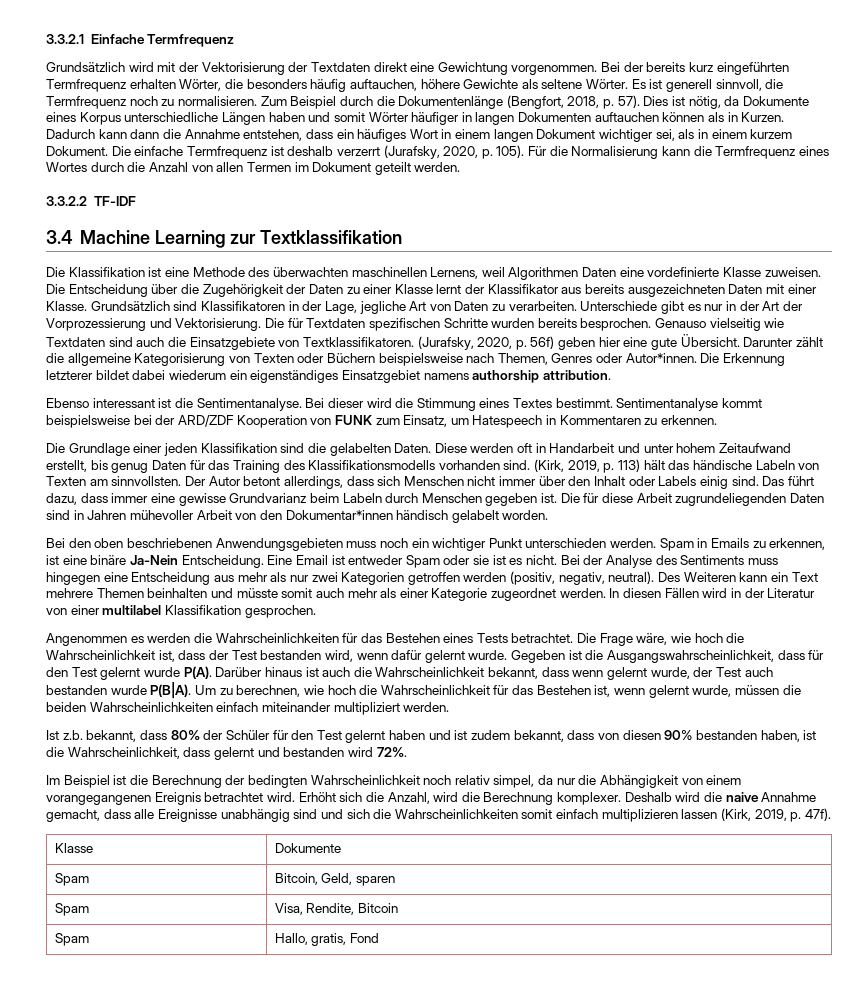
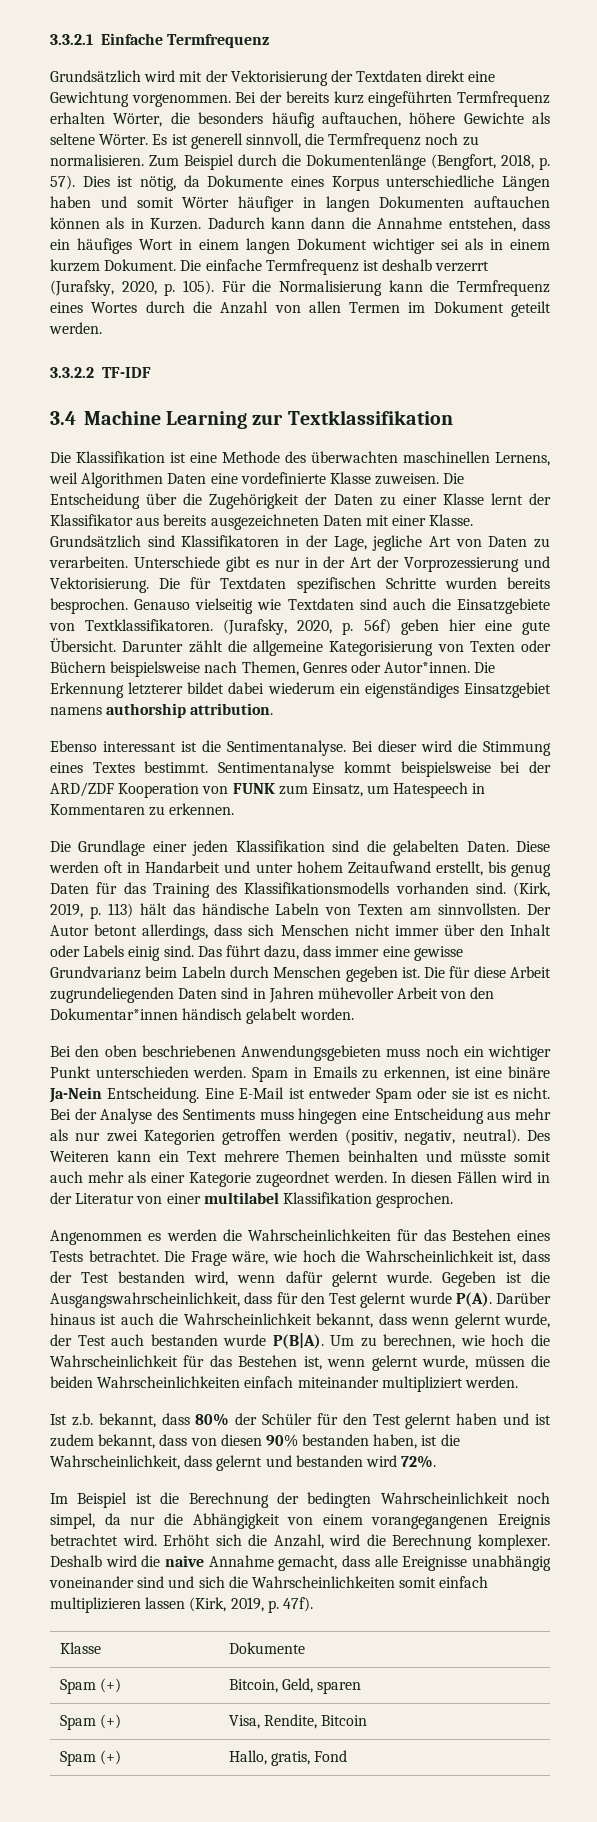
[655,129,675,141] sei, -> [441,239,459,250] sei
[295,555,328,565] Email -> [239,1087,285,1099] E-Mail
[454,775,490,785] relativ -> (550, 1498) none
(290, 815) none -> [49,1576,134,1588] voneinander
(89, 879) none -> [100,1678,122,1693] (+)
(89, 909) none -> [100,1714,122,1729] (+)
(89, 939) none -> [100,1750,122,1765] (+)

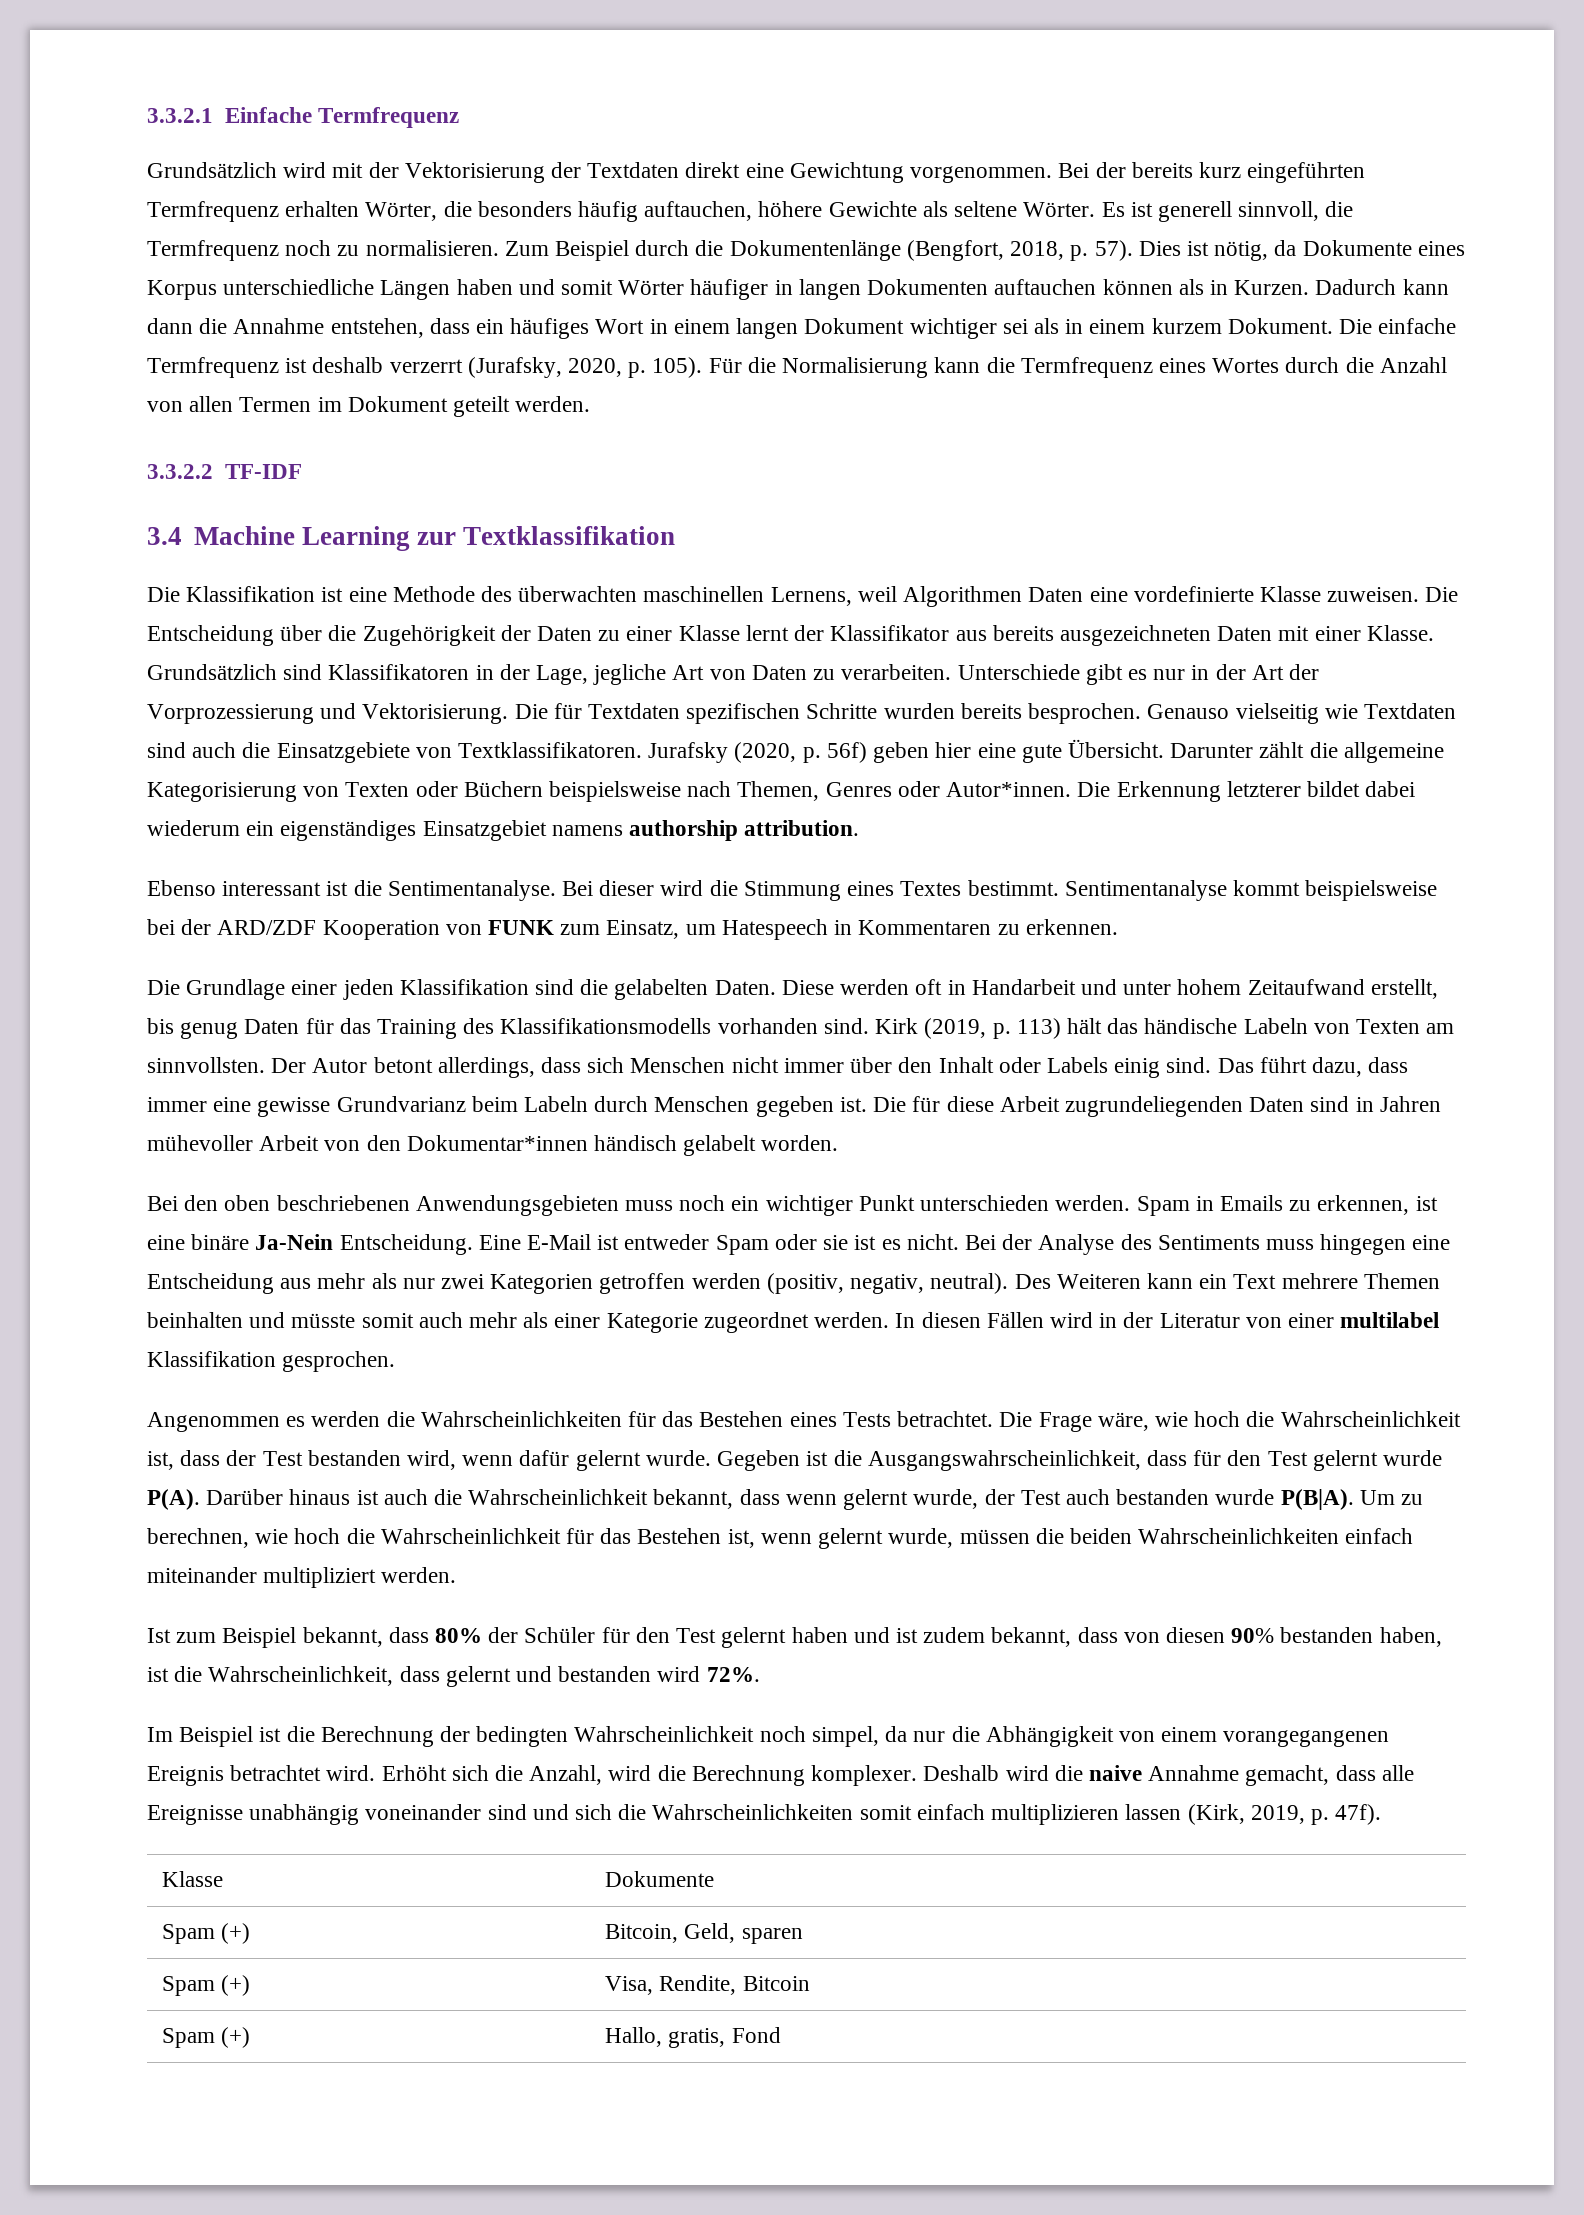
[223,619,333,635] (Jurafsky, 2020, -> [648,742,797,763] Jurafsky (2020,
[513,882,550,897] [50,903,83,918] (Kirk, 2019, -> [875,1018,987,1039] Kirk (2019,
[71,1413,93,1426] z.b. -> [176,1627,297,1648] zum Beispiel

